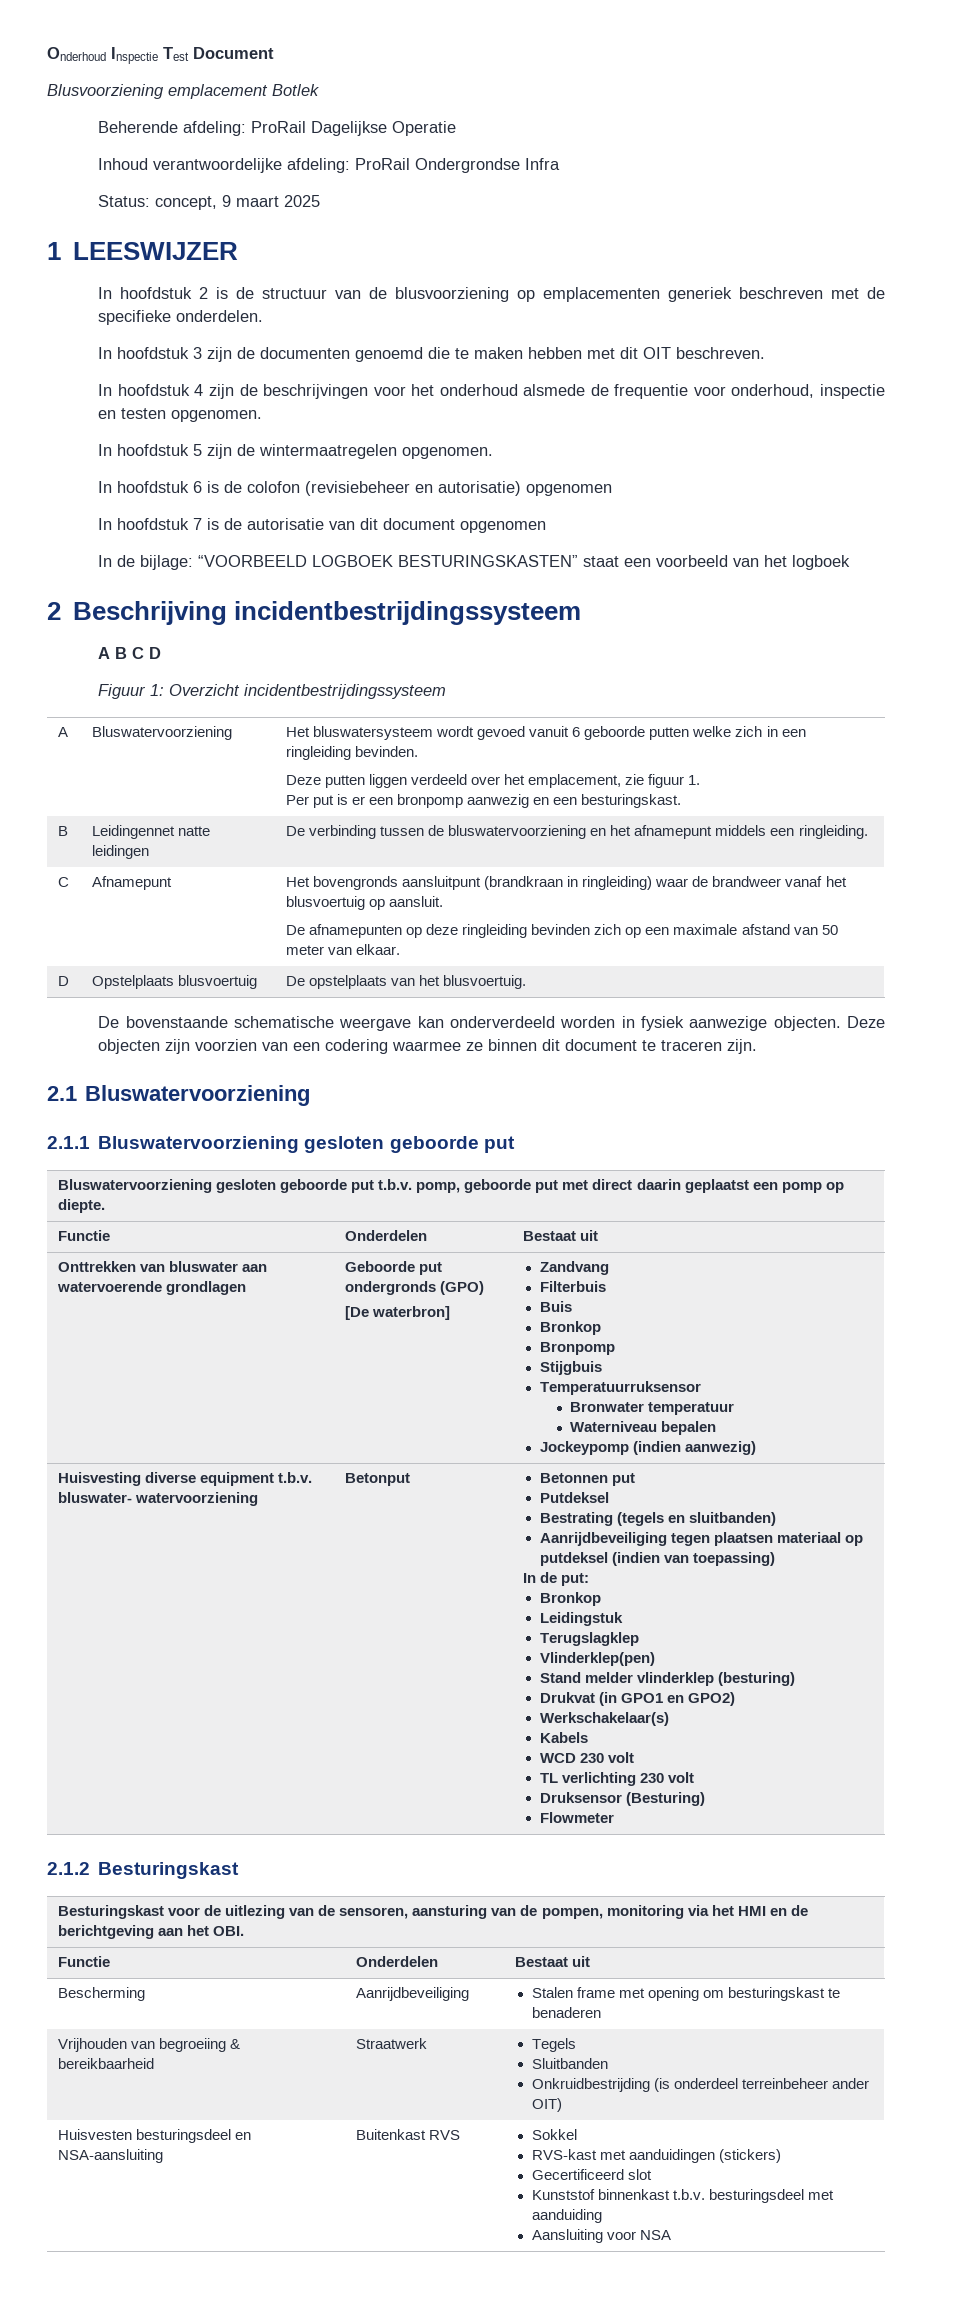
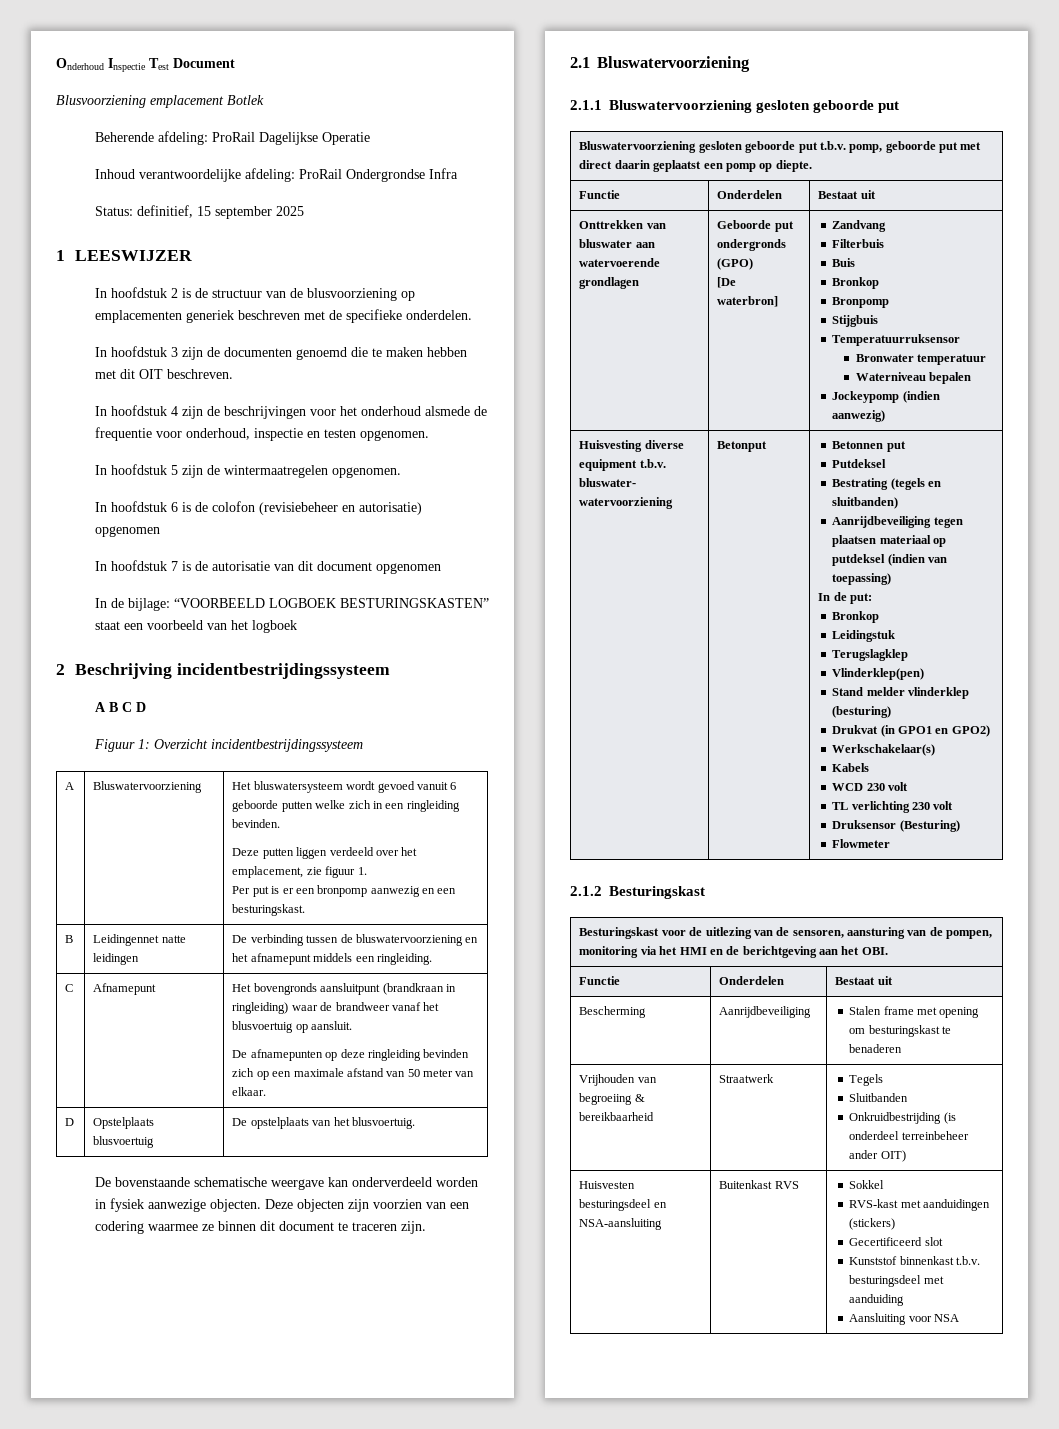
[155,195,280,210] concept, 9 maart -> [136,205,272,219] definitief, 15 september

